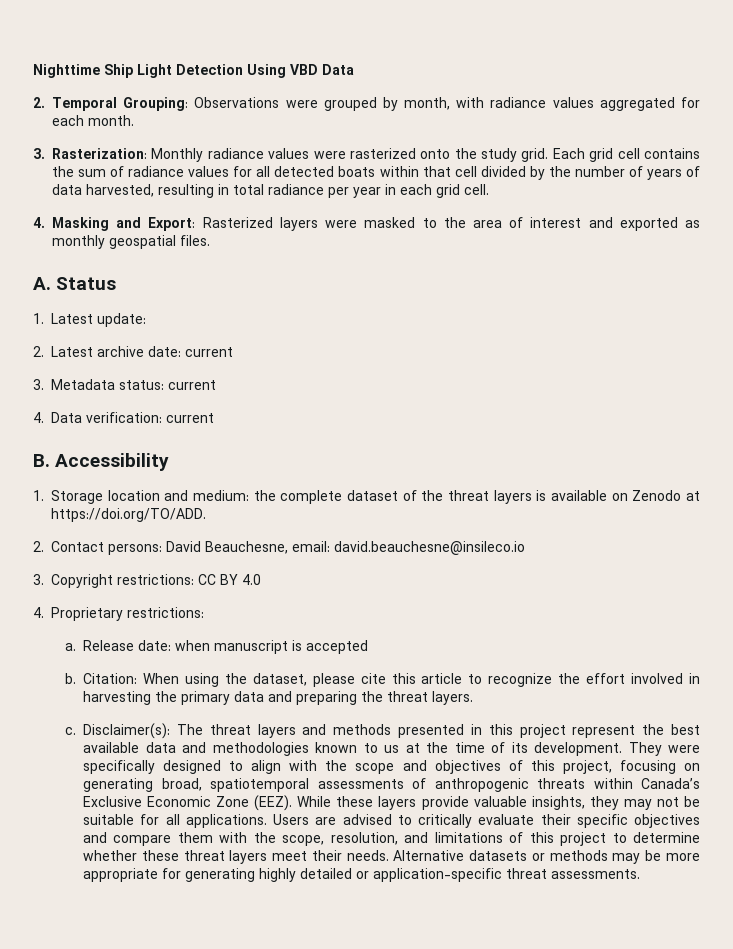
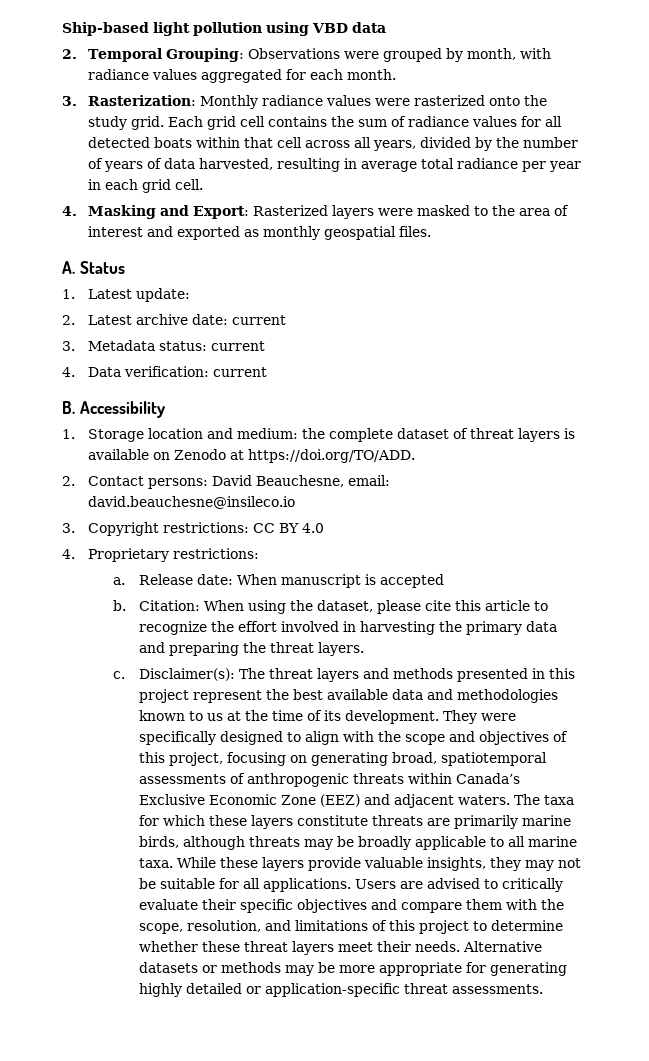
[33,64,354,78] Nighttime Ship Light Detection Using VBD Data -> [62,22,386,36] Ship-based light pollution using VBD data
(477, 171) none -> [304,137,416,151] across all years,
(229, 189) none -> [360,161,417,172] average
[421,490,444,501] the -> (468, 433) none
[175,640,211,651] when -> [237,574,278,585] When
[254,795,293,811] (EEZ). -> [320,794,575,808] [139,815,572,829] [139,836,578,850] [139,858,174,868] (EEZ) and adjacent waters. The taxa for which these layers constitute threats are primarily marine birds, although threats may be broadly applicable to all marine taxa.

